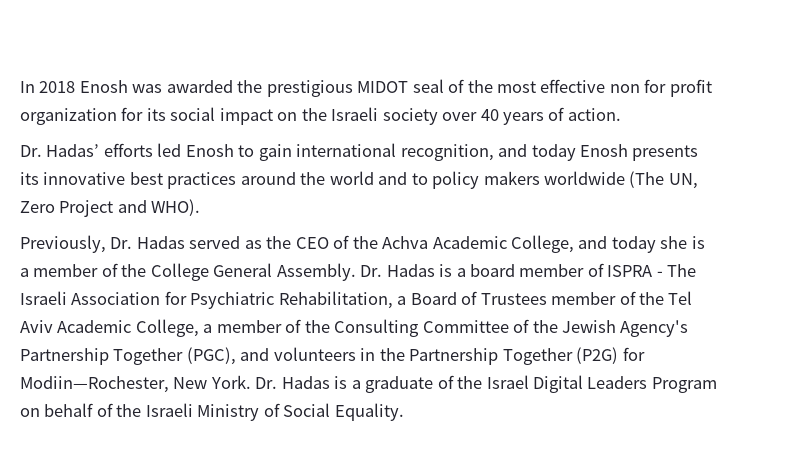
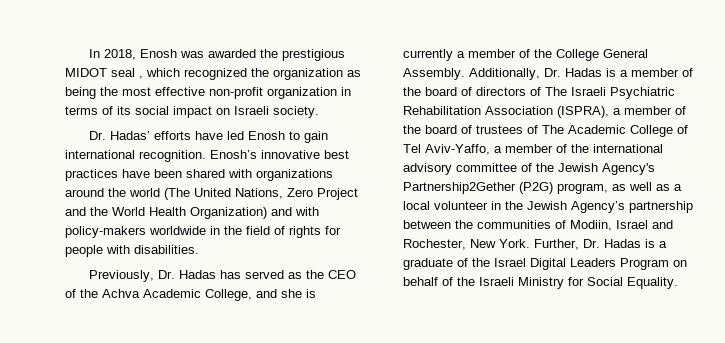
[39,81,76,93] 2018 -> [103,49,136,60] 2018,
[448,79,712,97] [20,107,621,125] of the most effective non for profit organization for its social impact on the Israeli society over 40 years of action. -> [139,68,361,80] [65,87,351,99] [65,106,319,118] , which recognized the organization as being the most effective non-profit organization in terms of its social impact on Israeli society.
(153, 150) none -> [194,131,223,140] have
[400,144,699,161] [20,171,698,189] [20,199,201,217] recognition, and today Enosh presents its innovative best practices around the world and to policy makers worldwide (The UN, Zero Project and WHO). -> [139,150,349,162] [65,169,333,181] [65,188,358,200] [65,207,319,219] [65,226,341,238] [65,245,199,257] recognition. Enosh’s innovative best practices have been shared with organizations around the world (The United Nations, Zero Project and the World Health Organization) and with policy-makers worldwide in the field of rights for people with disabilities.
(185, 242) none -> [219,270,241,279] has
[611,236,656,253] today -> (277, 293) none
(705, 242) none -> [403,49,453,61] currently
[360,263,697,277] [20,291,693,309] [20,319,689,337] [20,347,645,365] [20,376,169,393] Dr. Hadas is a board member of ISPRA - The Israeli Association for Psychiatric Rehabilitation, a Board of Trustees member of the Tel Aviv Academic College, a member of the Consulting Committee of the Jewish Agency's Partnership Together (PGC), and volunteers in the Partnership Together (P2G) for Modiin—Rochester, -> [469,68,693,80] [403,87,675,99] [403,106,686,118] [403,125,688,137] [403,144,663,155] [403,163,655,175] [403,182,682,194] [403,201,693,213] [403,220,673,231] [403,239,466,250] Additionally, Dr. Hadas is a member of the board of directors of The Israeli Psychiatric Rehabilitation Association (ISPRA), a member of the board of trustees of The Academic College of Tel Aviv-Yaffo, a member of the international advisory committee of the Jewish Agency's Partnership2Gether (P2G) program, as well as a local volunteer in the Jewish Agency’s partnership between the communities of Modiin, Israel and Rochester,
(251, 382) none -> [534,239,579,250] Further,
[263,403,280,417] of -> [568,277,584,286] for

